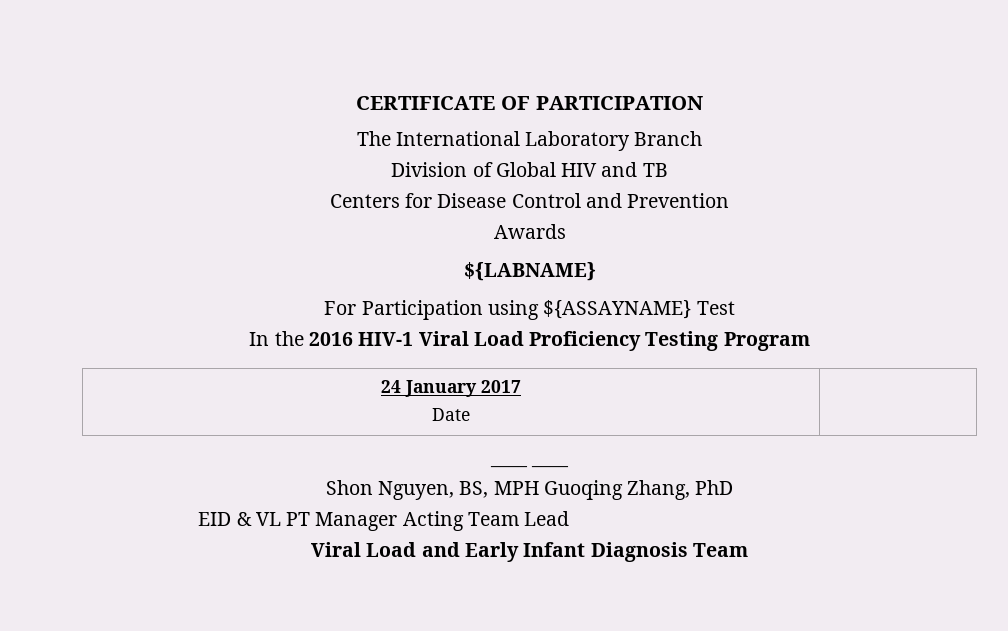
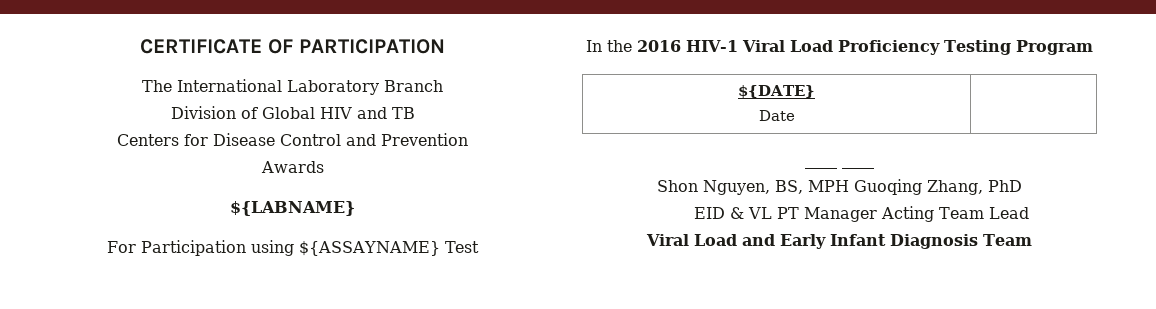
[381,380,521,397] 24 January 2017 -> [738,85,815,98] ${DATE}

